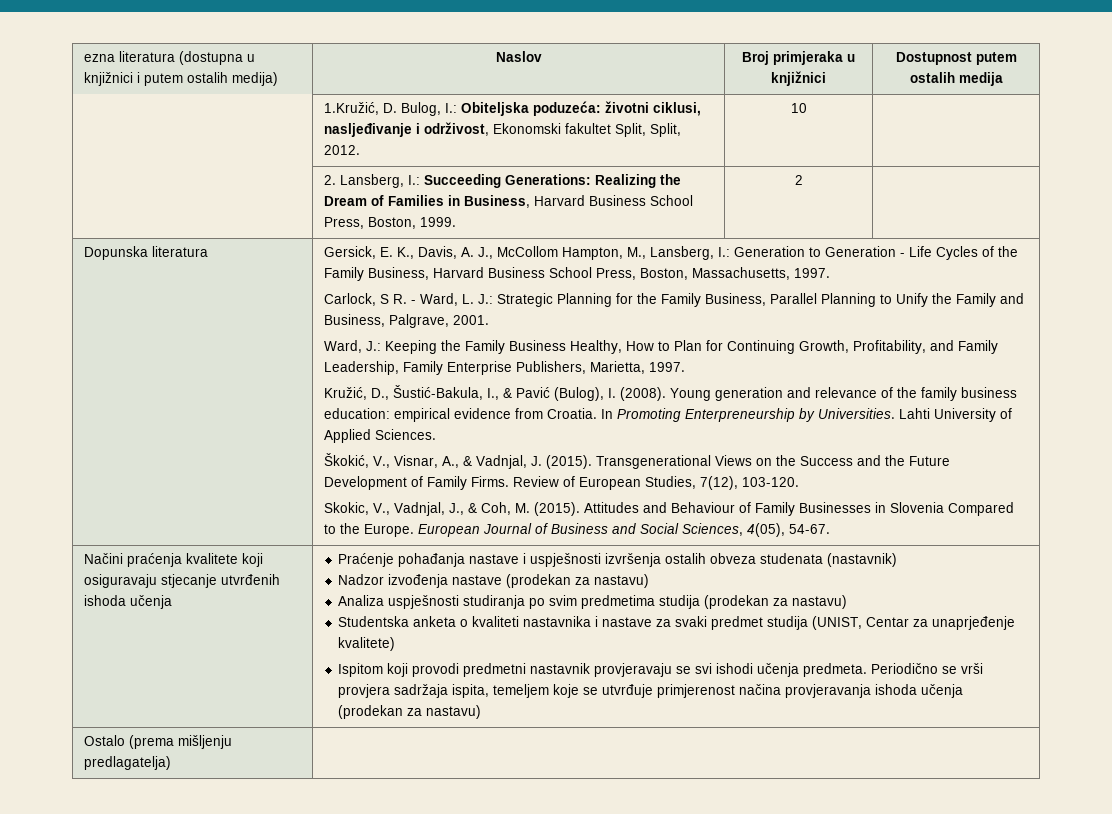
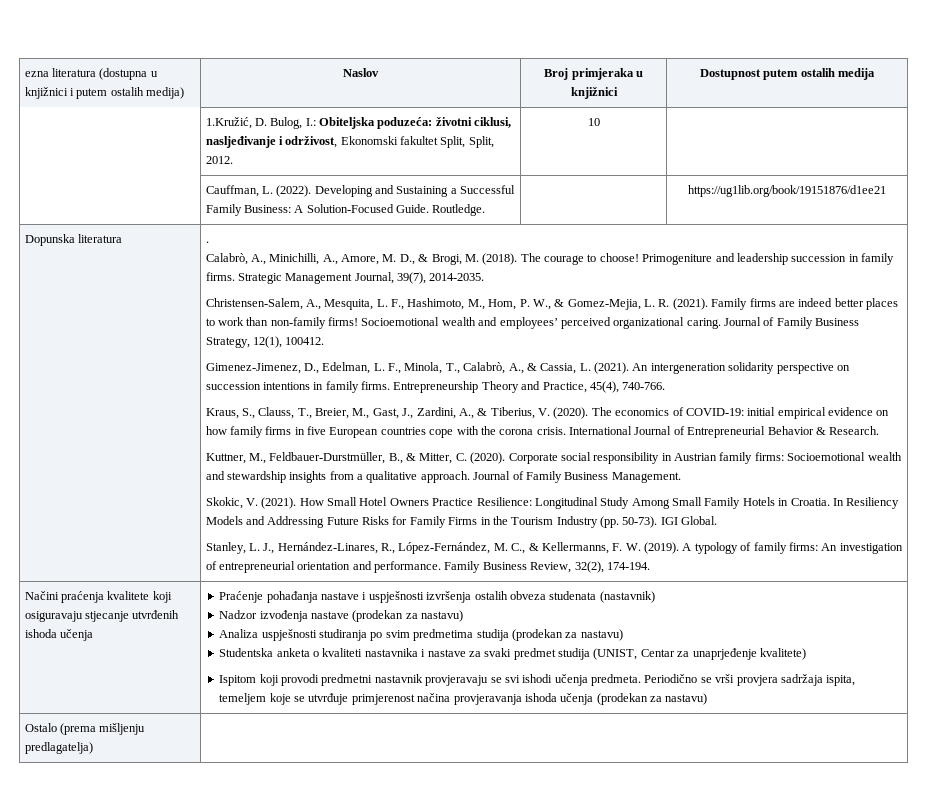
[323,174,681,188] [323,195,693,208] [323,217,456,229] [794,175,803,185] [83,246,208,260] [323,246,1018,260] [323,267,830,281] [323,293,1024,307] [323,314,489,328] [323,340,998,354] [323,361,685,375] [323,385,1017,401] [323,408,1012,422] [323,429,436,443] [323,453,950,469] [323,476,799,490] [323,502,1014,516] [323,523,830,537] 2. Lansberg, I.: Succeeding Generations: Realizing the Dream of Families in Business, Harvard Business School Press, Boston, 1999. | 2 | // Dopunska literatura | Gersick, E. K., Davis, A. J., McCollom Hampton, M., Lansberg, I.: Generation to Generation - Life Cycles of the Family Business, Harvard Business School Press, Boston, Massachusetts, 1997. // Carlock, S R. - Ward, L. J.: Strategic Planning for the Family Business, Parallel Planning to Unify the Family and Business, Palgrave, 2001. // Ward, J.: Keeping the Family Business Healthy, How to Plan for Continuing Growth, Profitability, and Family Leadership, Family Enterprise Publishers, Marietta, 1997. // Kružić, D., Šustić-Bakula, I., & Pavić (Bulog), I. (2008). Young generation and relevance of the family business education: empirical evidence from Croatia. In Promoting Enterpreneurship by Universities. Lahti University of Applied Sciences. // Škokić, V., Visnar, A., & Vadnjal, J. (2015). Transgenerational Views on the Success and the Future Development of Family Firms. Review of European Studies, 7(12), 103-120. // Skokic, V., Vadnjal, J., & Coh, M. (2015). Attitudes and Behaviour of Family Businesses in Slovenia Compared to the Europe. European Journal of Business and Social Sciences, 4(05), 54-67. -> [205,185,516,197] [205,204,486,216] [688,185,886,197] [24,234,122,246] [205,241,209,243] [205,253,895,265] [205,272,485,284] [205,298,899,310] [205,317,860,329] [205,336,325,348] [205,362,850,374] [205,381,666,393] [205,407,890,419] [205,426,880,438] [205,452,902,464] [205,471,681,483] [205,497,900,509] [205,516,718,528] [205,542,903,554] [205,561,650,573] Cauffman, L. (2022). Developing and Sustaining a Successful Family Business: A Solution-Focused Guide. Routledge. | | https://ug1lib.org/book/19151876/d1ee21 // Dopunska literatura | . // Calabrò, A., Minichilli, A., Amore, M. D., & Brogi, M. (2018). The courage to choose! Primogeniture and leadership succession in family firms. Strategic Management Journal, 39(7), 2014-2035. // Christensen-Salem, A., Mesquita, L. F., Hashimoto, M., Hom, P. W., & Gomez-Mejia, L. R. (2021). Family firms are indeed better places to work than non-family firms! Socioemotional wealth and employees’ perceived organizational caring. Journal of Family Business Strategy, 12(1), 100412. // Gimenez-Jimenez, D., Edelman, L. F., Minola, T., Calabrò, A., & Cassia, L. (2021). An intergeneration solidarity perspective on succession intentions in family firms. Entrepreneurship Theory and Practice, 45(4), 740-766. // Kraus, S., Clauss, T., Breier, M., Gast, J., Zardini, A., & Tiberius, V. (2020). The economics of COVID-19: initial empirical evidence on how family firms in five European countries cope with the corona crisis. International Journal of Entrepreneurial Behavior & Research. // Kuttner, M., Feldbauer-Durstmüller, B., & Mitter, C. (2020). Corporate social responsibility in Austrian family firms: Socioemotional wealth and stewardship insights from a qualitative approach. Journal of Family Business Management. // Skokic, V. (2021). How Small Hotel Owners Practice Resilience: Longitudinal Study Among Small Family Hotels in Croatia. In Resiliency Models and Addressing Future Risks for Family Firms in the Tourism Industry (pp. 50-73). IGI Global. // Stanley, L. J., Hernández-Linares, R., López-Fernández, M. C., & Kellermanns, F. W. (2019). A typology of family firms: An investigation of entrepreneurial orientation and performance. Family Business Review, 32(2), 174-194.

